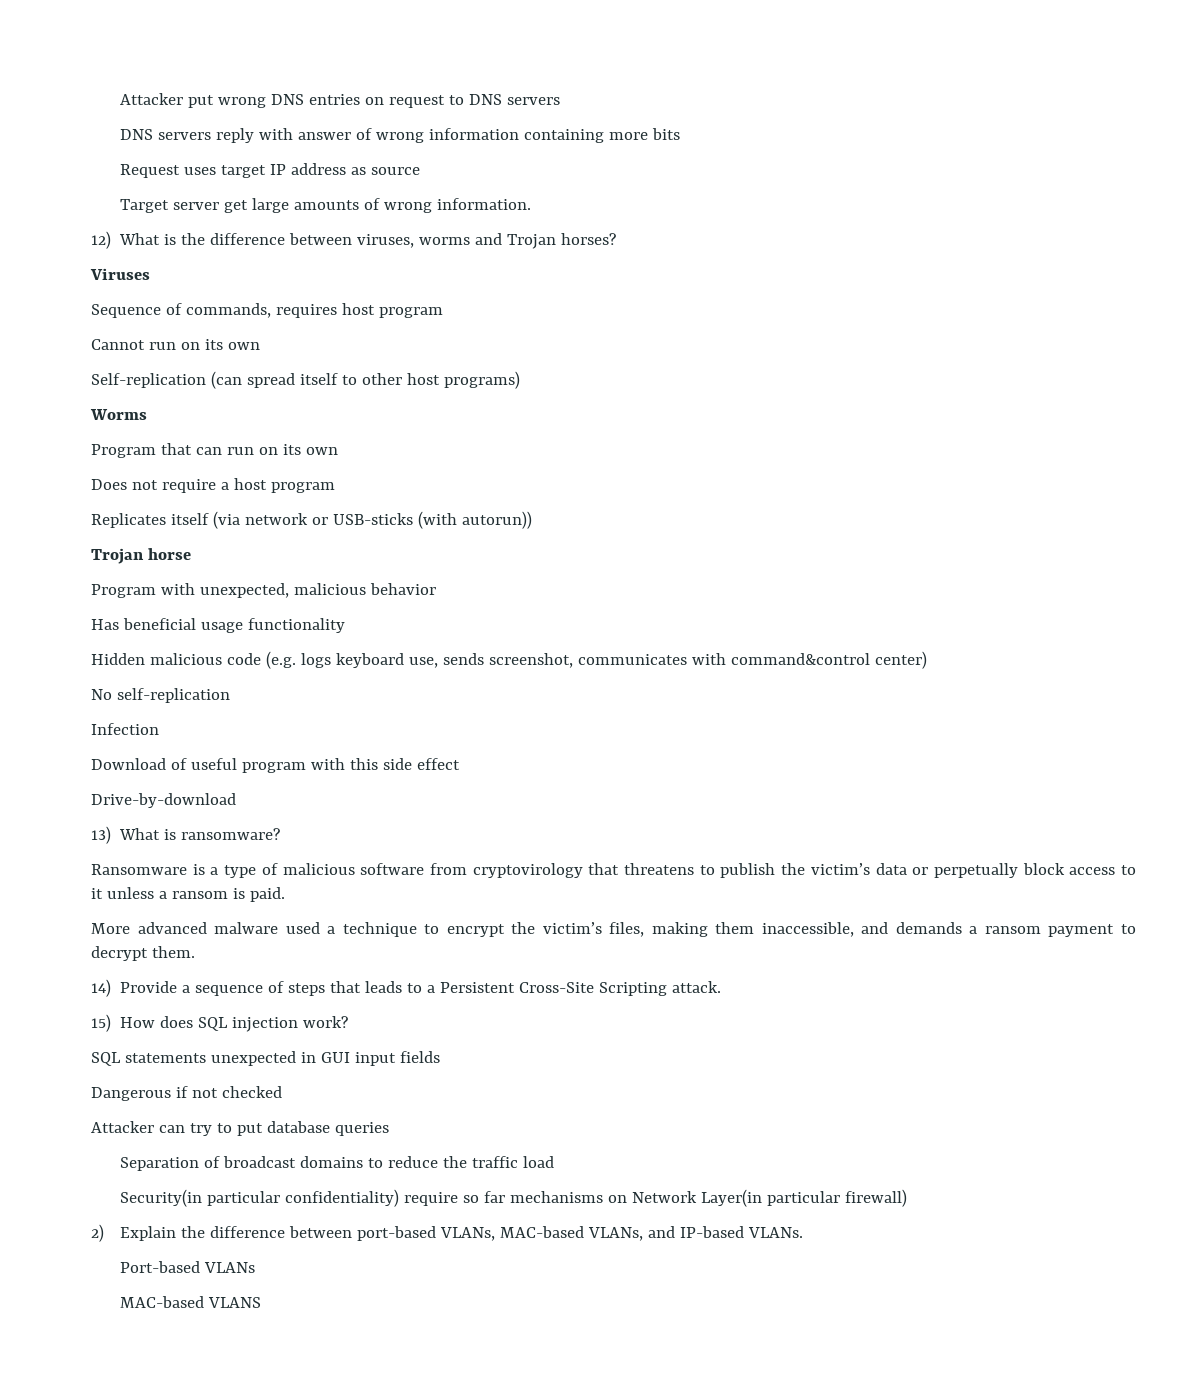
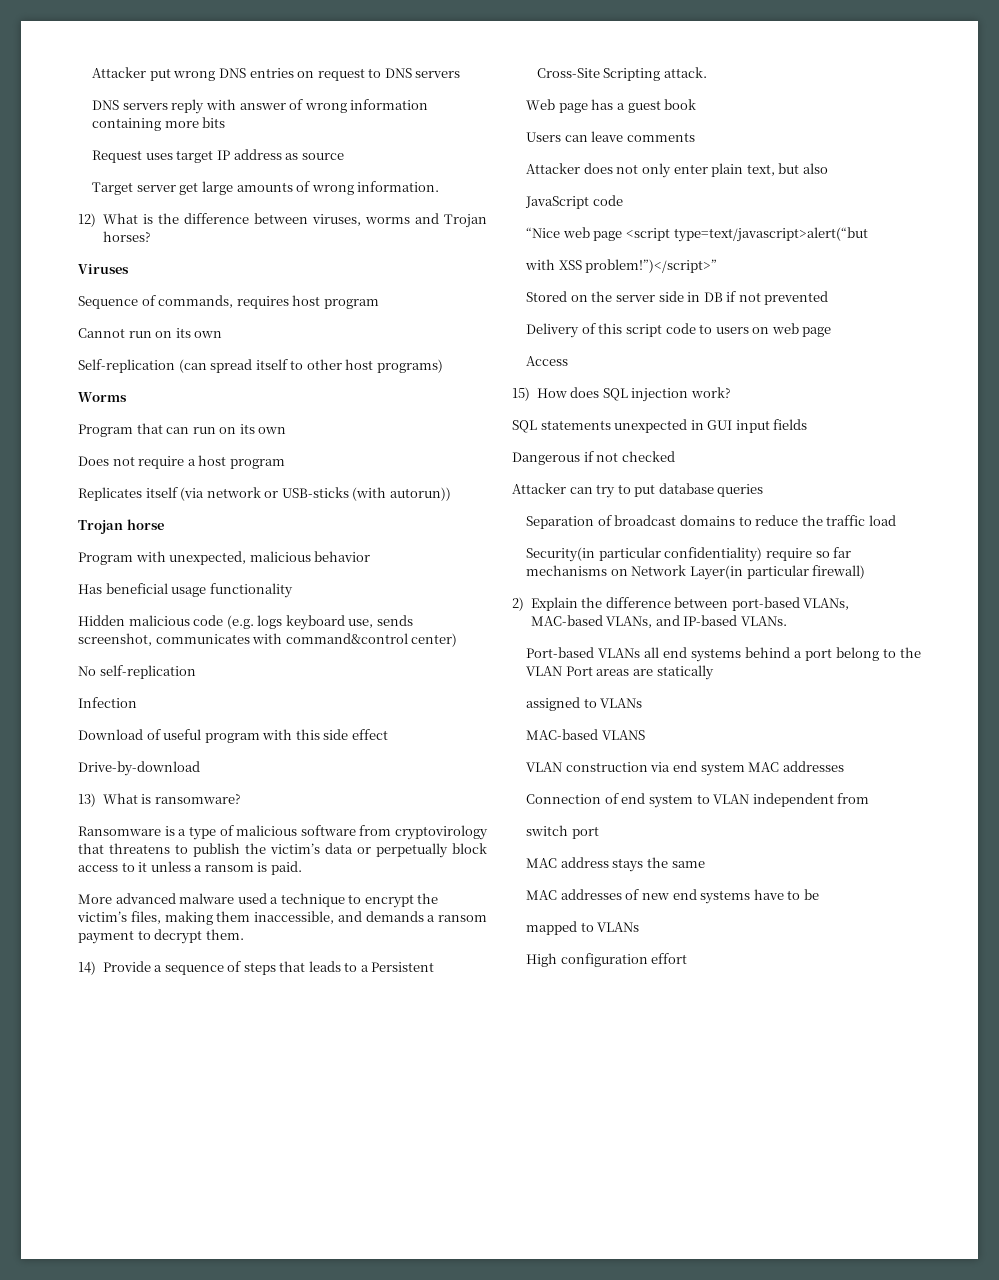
(722, 987) none -> [526,99,697,113] [526,131,695,142] [526,163,828,178] [525,195,623,209] [526,227,868,242] [525,259,718,273] [526,291,829,305] [526,323,832,338] [526,356,569,366] // Web page has a guest book // Users can leave comments // Attacker does not only enter plain text, but also // JavaScript code // “Nice web page <script type=text/javascript>alert(“but // with XSS problem!”)</script>” // Stored on the server side in DB if not prevented // Delivery of this script code to users on web page // Access
[119,1296,261,1308] // MAC-based VLANS -> [644,647,921,662] [526,665,714,680] [526,697,643,711] [526,729,645,740] [526,761,844,776] [526,793,870,808] [526,825,599,839] [526,857,705,872] [526,889,819,904] [526,921,640,935] [526,953,688,967] all end systems behind a port belong to the VLAN Port areas are statically // assigned to VLANs // MAC-based VLANS // VLAN construction via end system MAC addresses // Connection of end system to VLAN independent from // switch port // MAC address stays the same // MAC addresses of new end systems have to be // mapped to VLANs // High configuration effort

